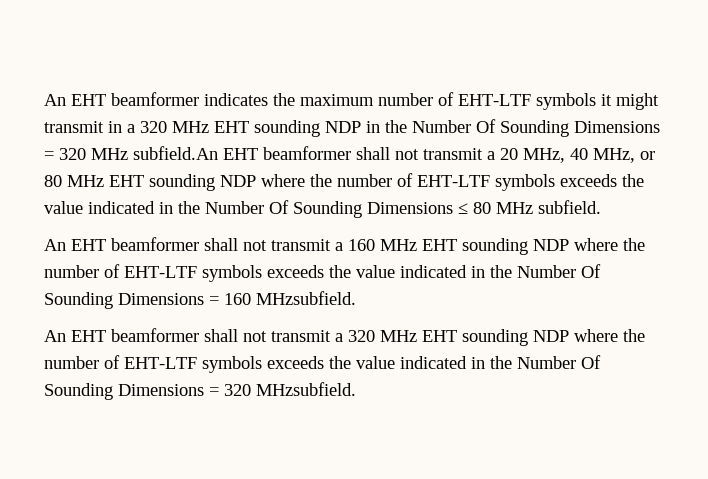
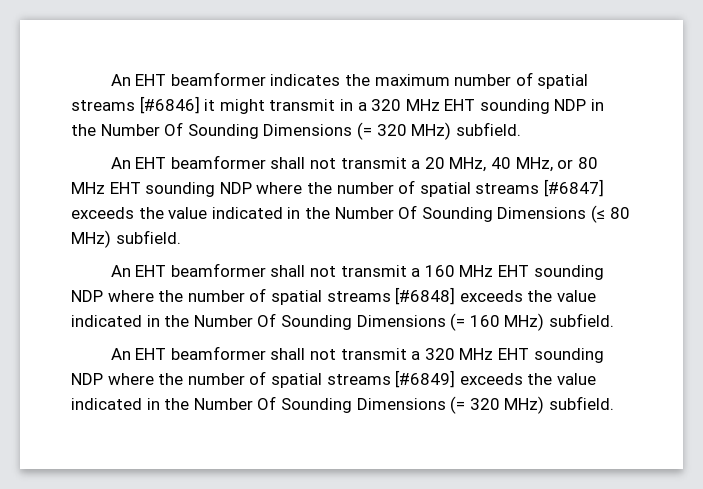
[458,93,596,110] EHT-LTF symbols -> [537,74,589,89] [71,96,200,114] spatial streams [#6846]
[44,146,218,160] = 320 MHz subfield.An -> [356,122,521,140] [110,157,131,169] (= 320 MHz) subfield. // An
[417,174,555,191] EHT-LTF symbols -> [419,179,604,197] spatial streams [#6847]
[458,202,533,214] ≤ 80 MHz -> [590,205,631,223] [71,230,111,248] (≤ 80 MHz)
[124,265,262,282] EHT-LTF symbols -> [270,287,456,305] spatial streams [#6848]
[209,291,356,305] = 160 MHzsubfield. -> [450,313,614,331] (= 160 MHz) subfield.
[124,356,262,373] EHT-LTF symbols -> [270,370,456,388] spatial streams [#6849]
[209,382,356,396] = 320 MHzsubfield. -> [450,396,614,414] (= 320 MHz) subfield.

